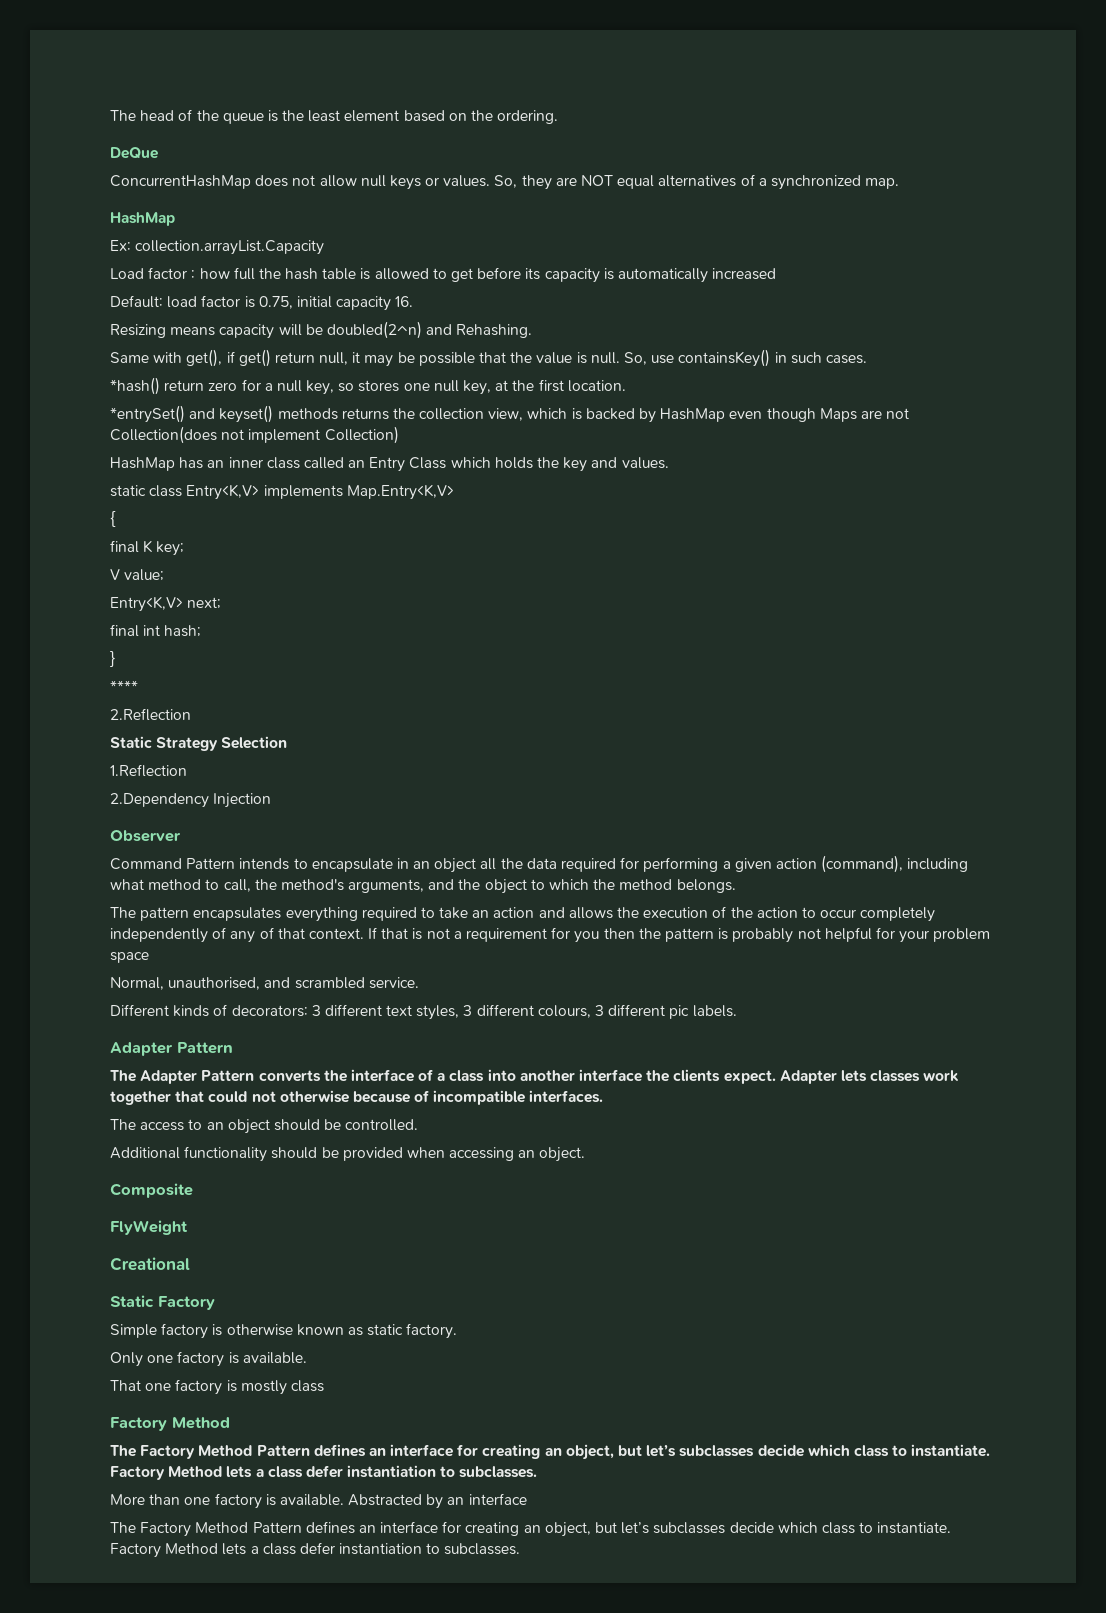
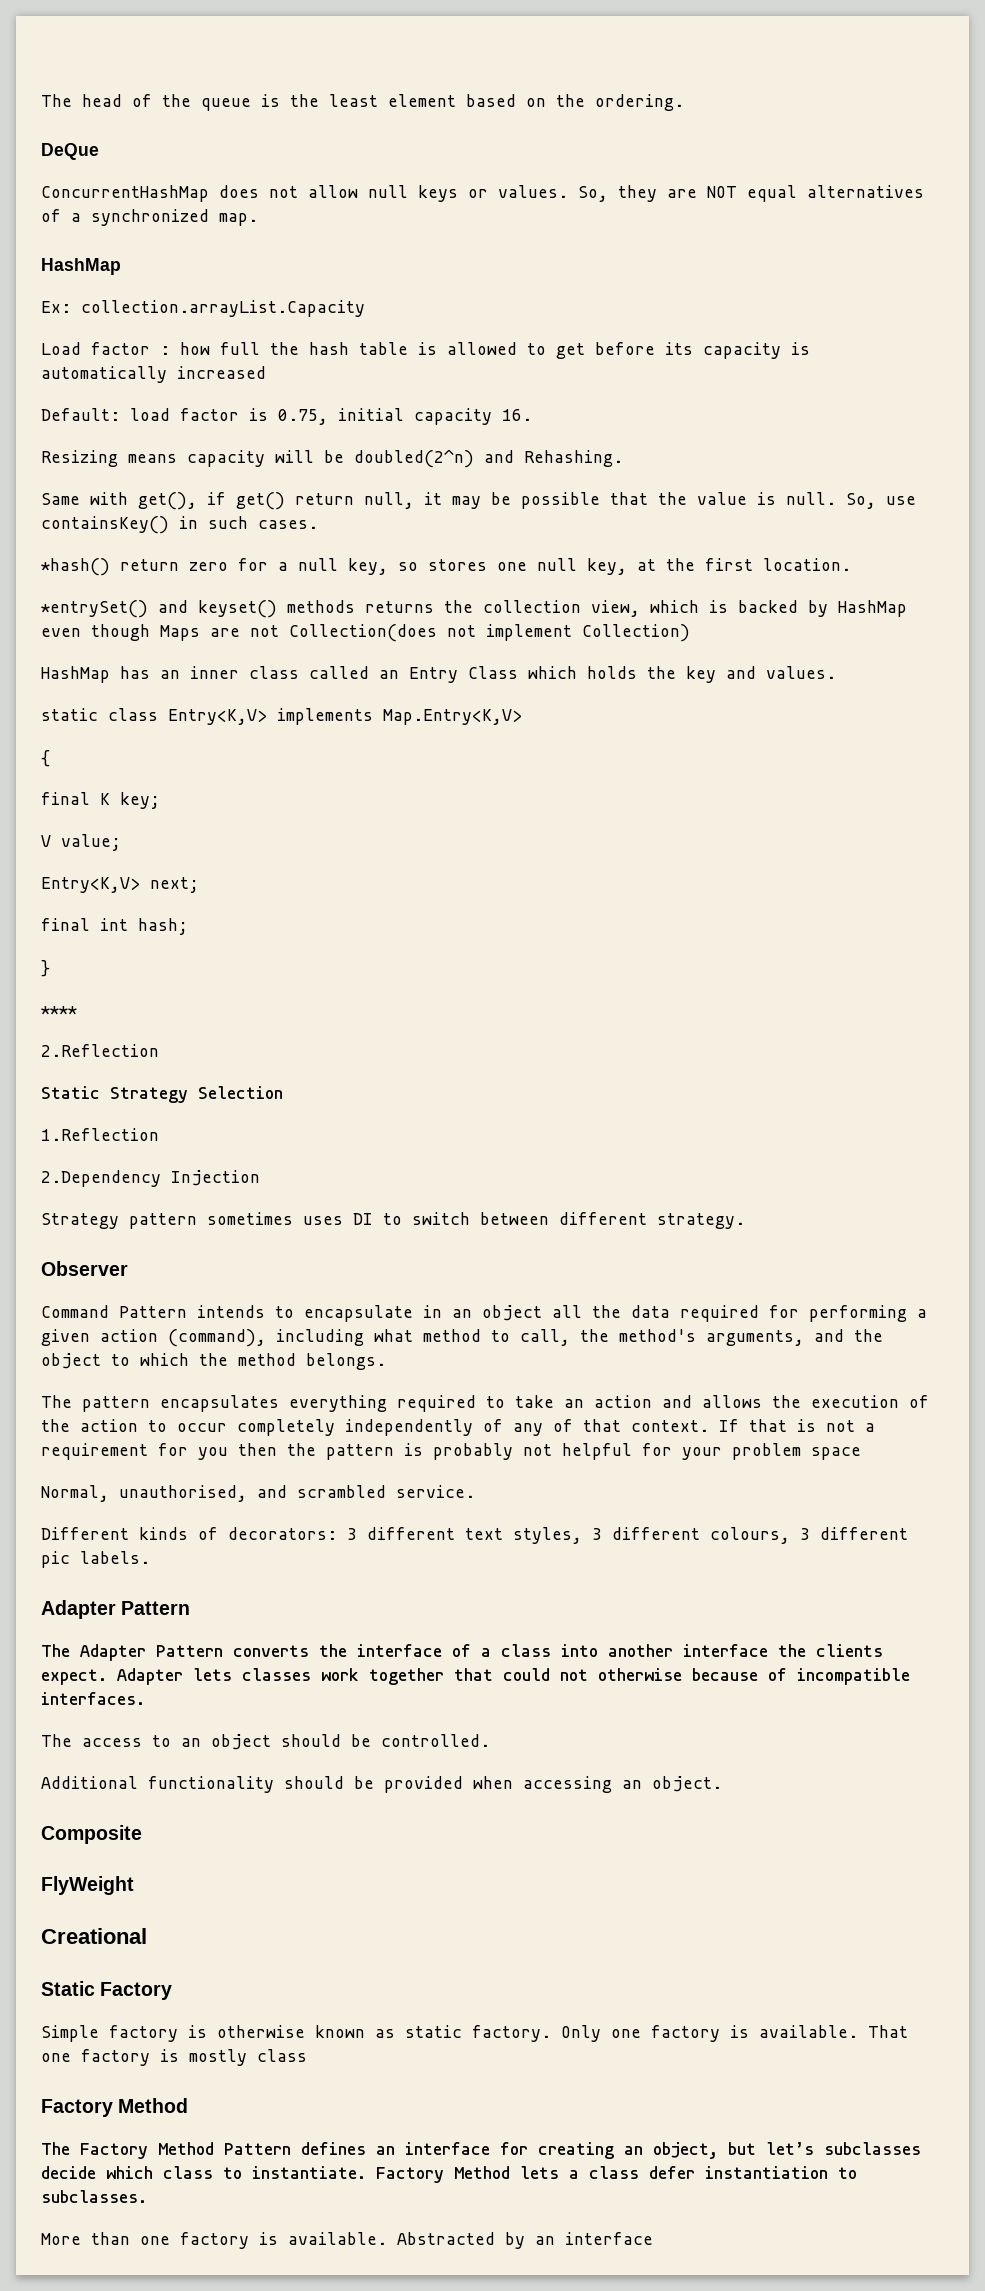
(272, 800) none -> [41,1212,745,1229] // Strategy pattern sometimes uses DI to switch between different strategy.
(458, 1331) // -> (551, 2033) none
(307, 1358) // -> (858, 2031) none
[110,1521,952,1537] [110,1542,521,1558] // The Factory Method Pattern defines an interface for creating an object, but let’s subclasses decide which class to instantiate. Factory Method lets a class defer instantiation to subclasses. -> (653, 2238) none

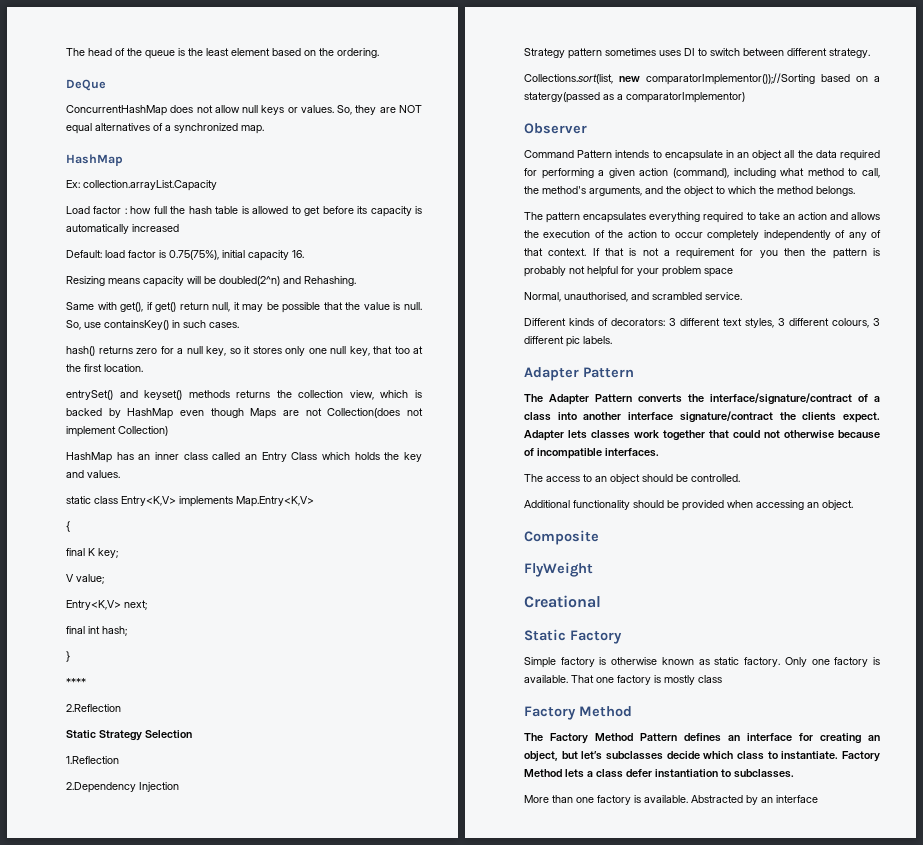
[278,409,328,425] 0.75, -> [169,250,219,260] 0.75(75%),
[41,558,179,576] *hash() return -> [66,346,133,356] hash() returns
[428,559,487,571] stores -> [244,346,305,356] it stores only
(627, 566) none -> [373,346,410,354] that too
[41,600,148,618] *entrySet() -> [66,390,113,400] entrySet()
(745, 1221) none -> [524,73,880,85] [524,92,745,103] // Collections.sort(list, new comparatorImplementor());//Sorting based on a statergy(passed as a comparatorImplementor)
[357,1644,442,1657] interface -> [710,393,852,405] interface/signature/contract
(768, 1650) none -> [679,411,773,423] signature/contract

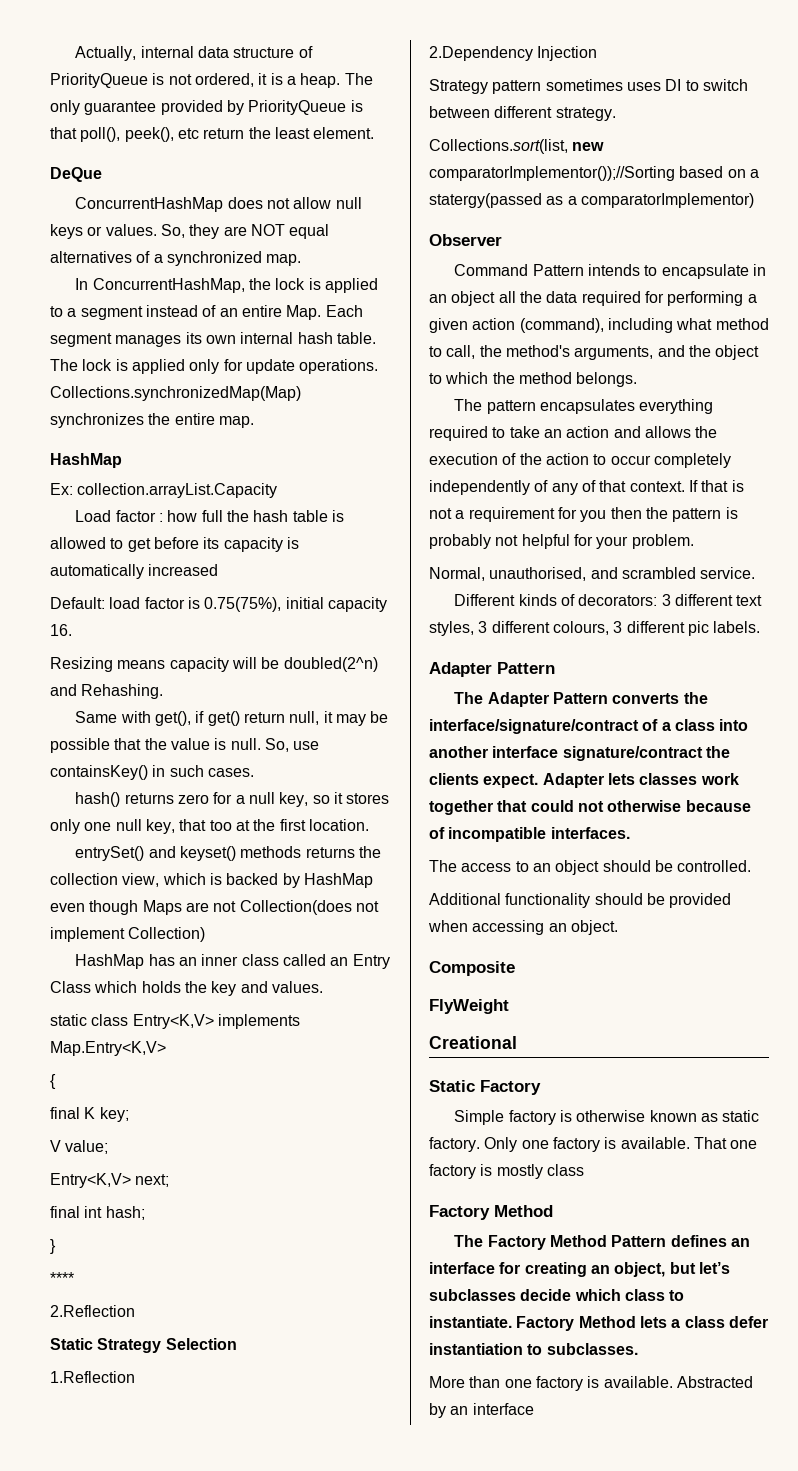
[66,48,379,59] The head of the queue is the least element based on the ordering. -> [75,46,313,61] [50,73,373,88] [50,100,363,115] [50,127,375,142] Actually, internal data structure of PriorityQueue is not ordered, it is a heap. The only guarantee provided by PriorityQueue is that poll(), peek(), etc return the least element.
(264, 129) none -> [75,278,378,293] [50,305,363,320] [50,332,376,347] [50,359,379,374] [50,386,301,401] [50,413,254,428] // In ConcurrentHashMap, the lock is applied to a segment instead of an entire Map. Each segment manages its own internal hash table. The lock is applied only for update operations. Collections.synchronizedMap(Map) synchronizes the entire map.
[662,266,733,277] problem space -> [631,534,694,549] problem.

